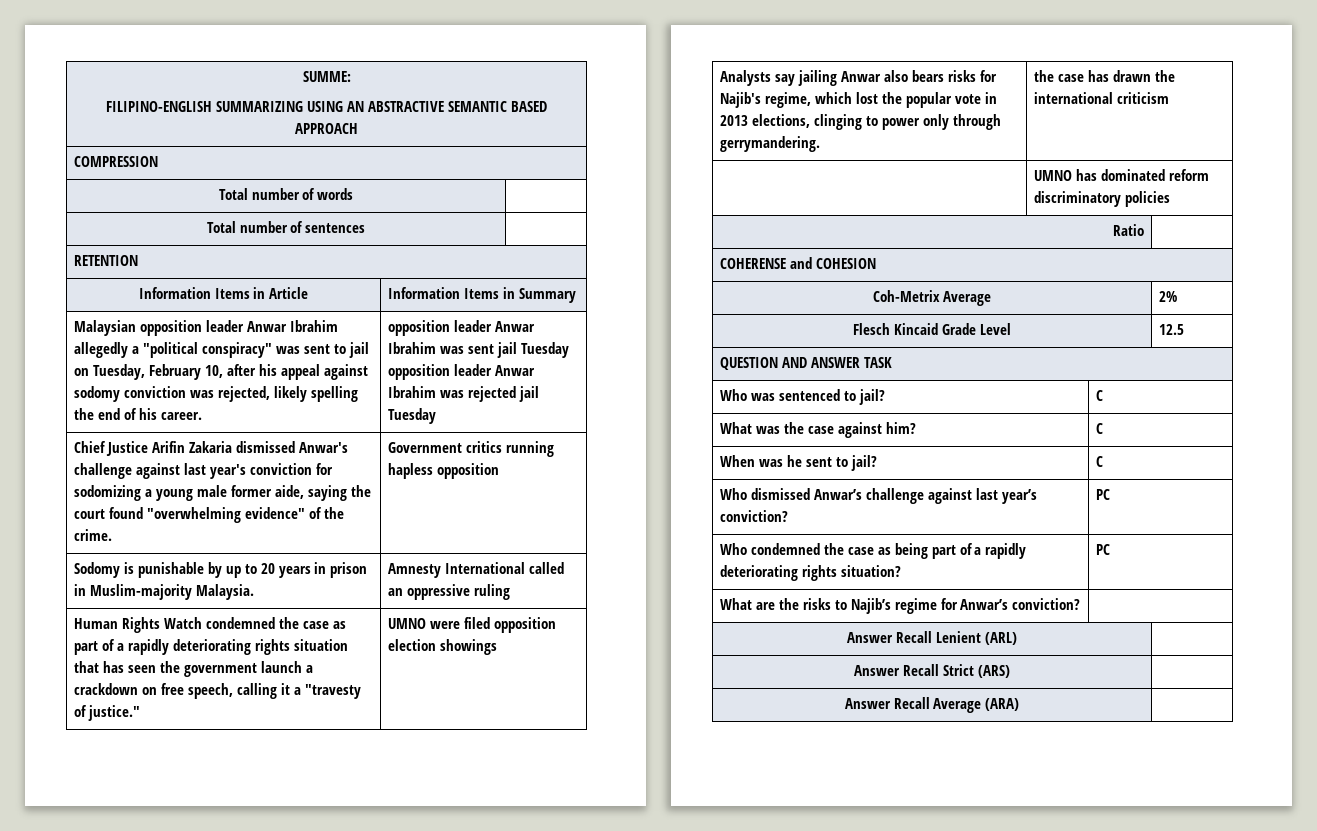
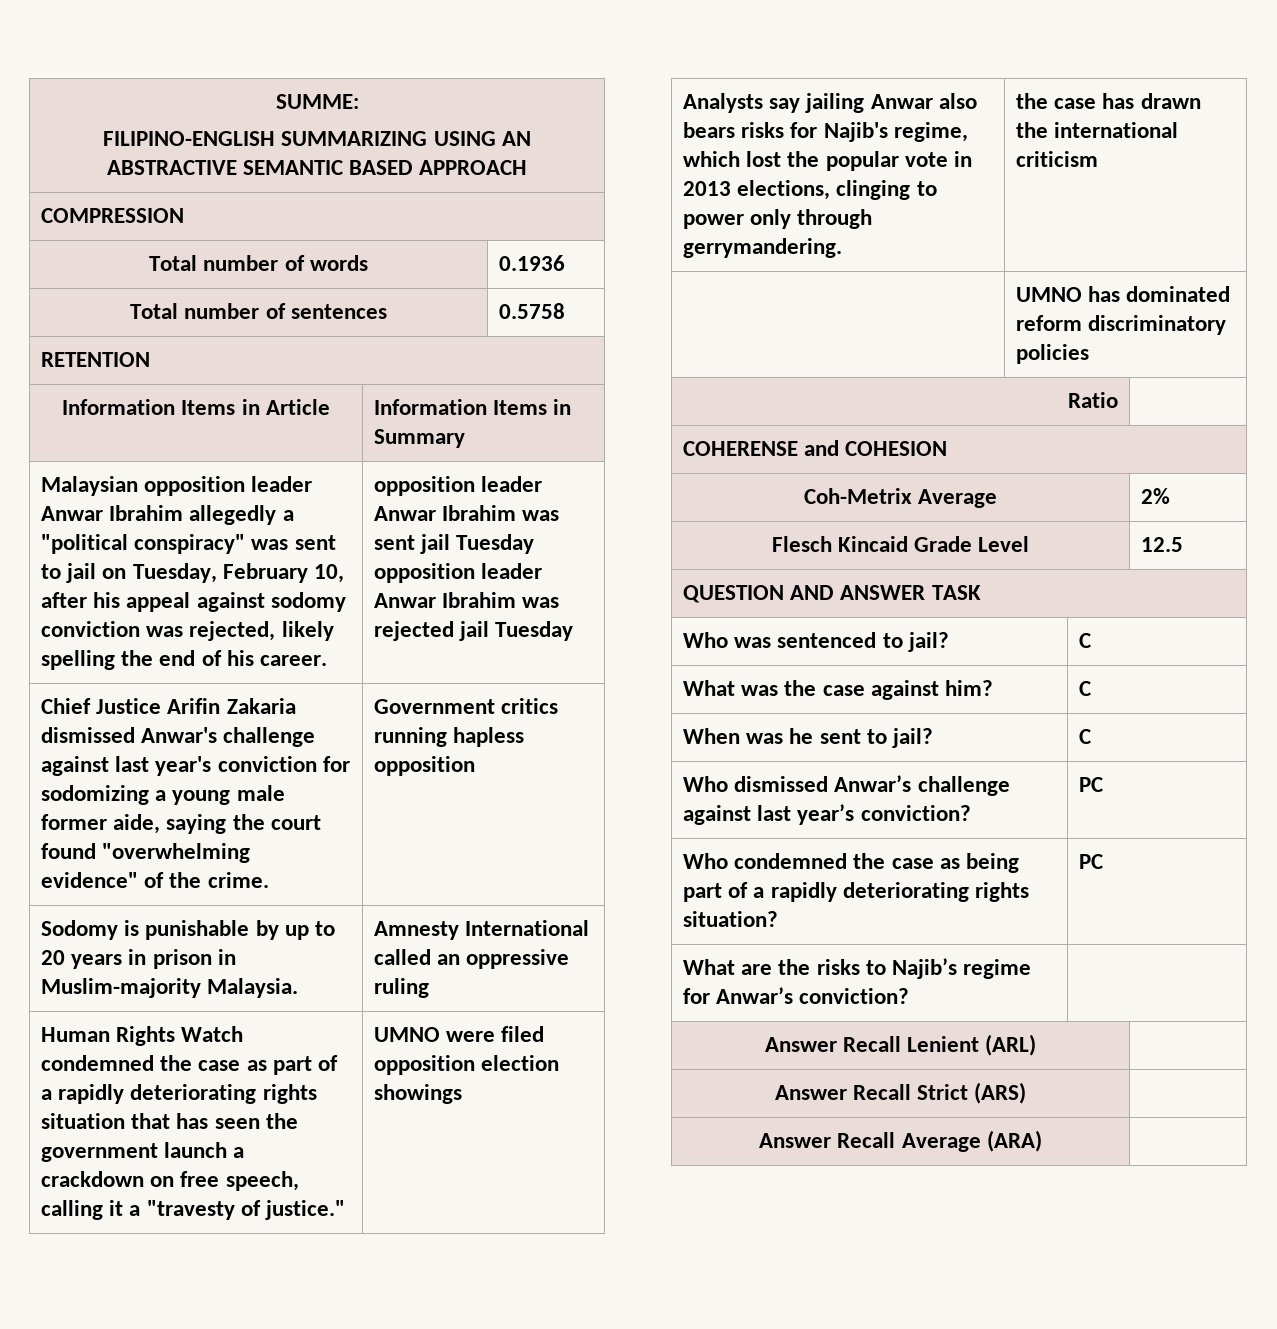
(354, 194) none -> [499,255,566,271] 0.1936
(366, 228) none -> [499,303,566,319] 0.5758

